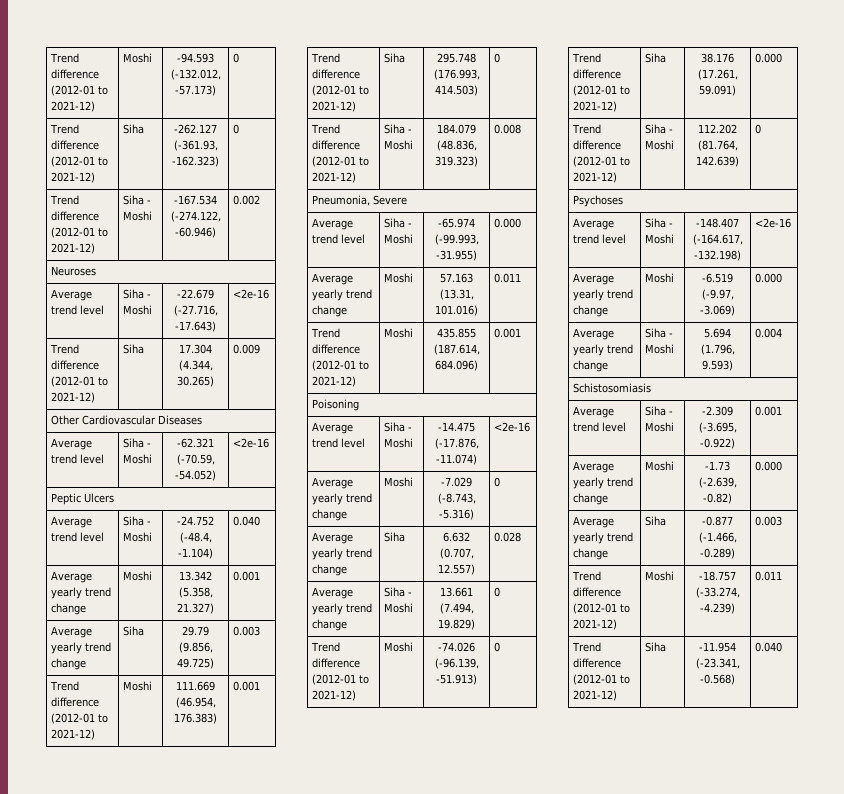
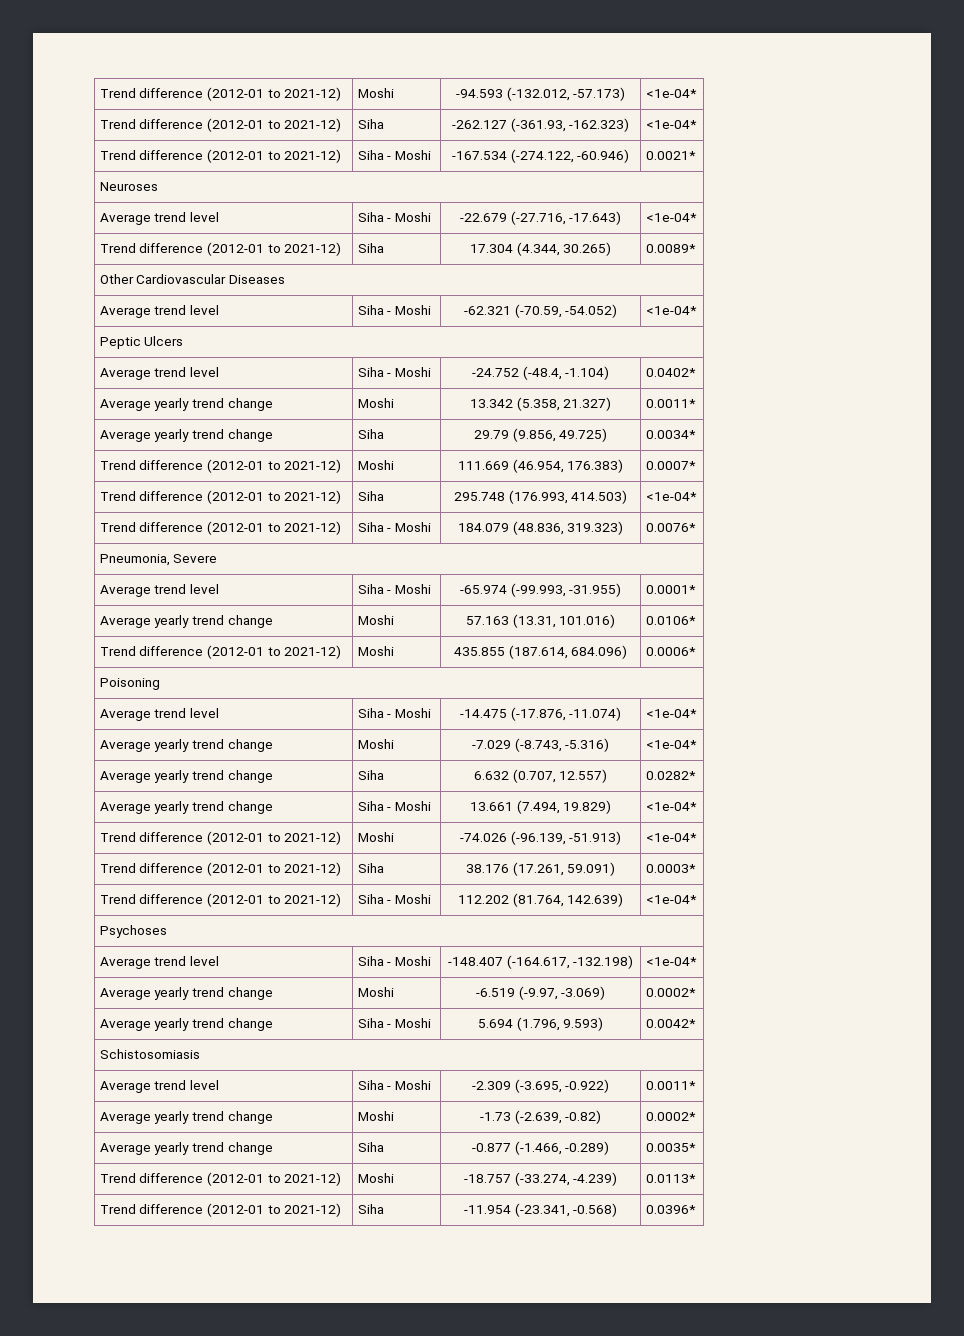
[232,53,239,63] 0 -> [645,89,697,98] <1e-04*
[232,124,239,134] 0 -> [645,120,697,129] <1e-04*
[232,195,260,205] 0.002 -> [645,151,696,160] 0.0021*
[232,289,269,299] <2e-16 -> [645,213,697,222] <1e-04*
[232,344,260,354] 0.009 -> [645,244,696,253] 0.0089*
[232,438,269,448] <2e-16 -> [645,306,697,315] <1e-04*
[232,516,260,526] 0.040 -> [645,368,696,377] 0.0402*
[232,571,260,581] 0.001 -> [645,399,696,408] 0.0011*
[232,626,260,636] 0.003 -> [645,430,696,439] 0.0034*
[232,681,260,691] 0.001 -> [645,461,696,470] 0.0007*
[493,53,500,63] 0 -> [645,492,697,501] <1e-04*
[493,124,521,134] 0.008 -> [645,523,696,532] 0.0076*
[493,218,521,228] 0.000 -> [645,585,696,594] 0.0001*
[493,273,521,283] 0.011 -> [645,616,696,625] 0.0106*
[493,328,521,338] 0.001 -> [645,647,696,656] 0.0006*
[493,422,530,432] <2e-16 -> [645,709,697,718] <1e-04*
[493,477,500,487] 0 -> [645,740,697,749] <1e-04*
[493,532,521,542] 0.028 -> [645,771,696,780] 0.0282*
[493,587,500,597] 0 -> [645,802,697,811] <1e-04*
[493,642,500,652] 0 -> [645,833,697,842] <1e-04*
[754,53,782,63] 0.000 -> [645,864,696,873] 0.0003*
[754,124,761,134] 0 -> [645,895,697,904] <1e-04*
[754,218,791,228] <2e-16 -> [645,957,697,966] <1e-04*
[754,273,782,283] 0.000 -> [645,988,696,997] 0.0002*
[754,328,782,338] 0.004 -> [645,1019,696,1028] 0.0042*
[754,406,782,416] 0.001 -> [645,1081,696,1090] 0.0011*
[754,461,782,471] 0.000 -> [645,1112,696,1121] 0.0002*
[754,516,782,526] 0.003 -> [645,1143,696,1152] 0.0035*
[754,571,782,581] 0.011 -> [645,1174,696,1183] 0.0113*
[754,642,782,652] 0.040 -> [645,1205,696,1214] 0.0396*

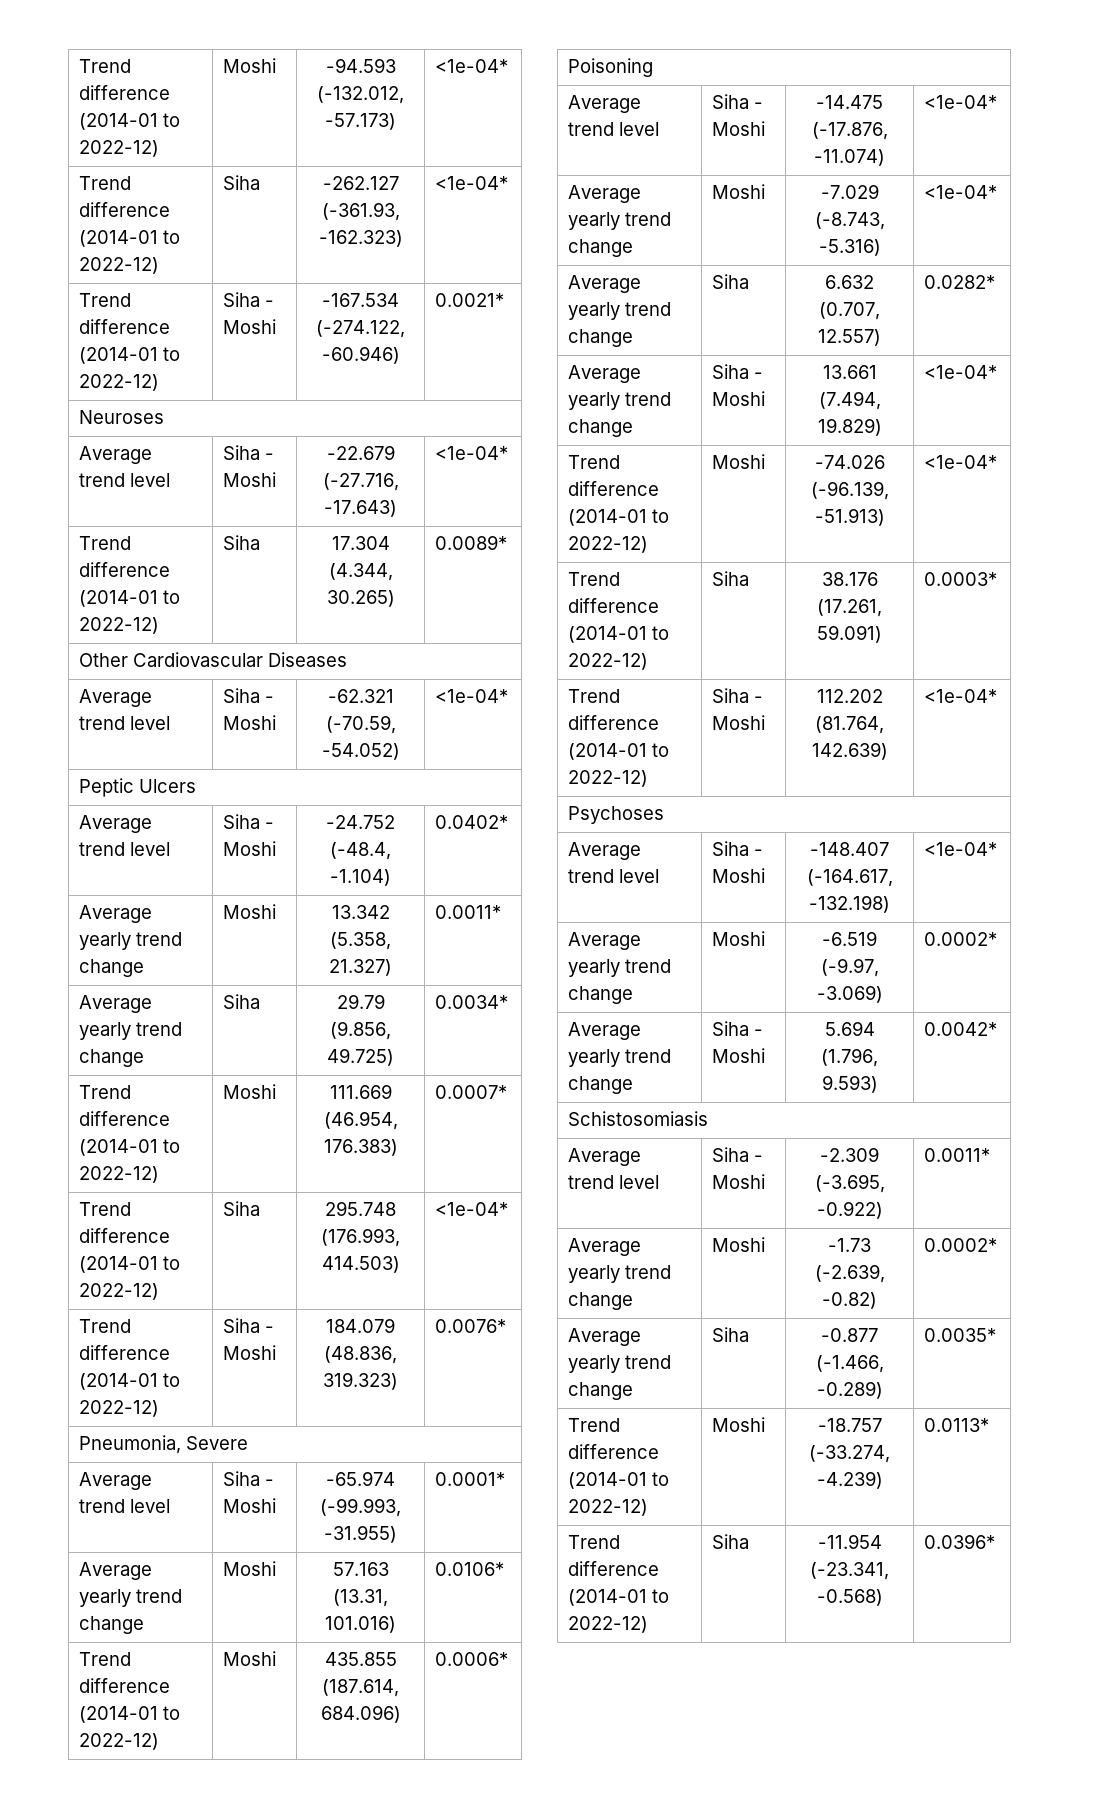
[99,87,342,101] Trend difference (2012-01 to 2021-12) -> [79,59,132,73] [79,85,171,100] [79,113,181,130] [79,140,160,157] Trend difference (2014-01 to 2022-12)
[207,118,342,132] (2012-01 to 2021-12) -> [79,230,181,247] [79,257,160,274] (2014-01 to 2022-12)
[207,149,342,163] (2012-01 to 2021-12) -> [79,347,181,364] [79,374,160,391] (2014-01 to 2022-12)
[207,242,342,256] (2012-01 to 2021-12) -> [79,590,181,607] [79,617,160,634] (2014-01 to 2022-12)
[207,459,342,473] (2012-01 to 2021-12) -> [79,1139,181,1156] [79,1166,160,1183] (2014-01 to 2022-12)
[207,490,342,504] (2012-01 to 2021-12) -> [79,1256,181,1273] [79,1283,160,1300] (2014-01 to 2022-12)
[207,521,342,535] (2012-01 to 2021-12) -> [79,1373,181,1390] [79,1400,160,1417] (2014-01 to 2022-12)
[207,645,342,659] (2012-01 to 2021-12) -> [79,1706,181,1723] [79,1733,160,1750] (2014-01 to 2022-12)
[207,831,342,845] (2012-01 to 2021-12) -> [568,509,670,526] [568,536,649,553] (2014-01 to 2022-12)
[207,862,342,876] (2012-01 to 2021-12) -> [568,626,670,643] [568,653,649,670] (2014-01 to 2022-12)
[207,893,342,907] (2012-01 to 2021-12) -> [568,743,670,760] [568,770,649,787] (2014-01 to 2022-12)
[207,1172,342,1186] (2012-01 to 2021-12) -> [568,1472,670,1489] [568,1499,649,1516] (2014-01 to 2022-12)
[207,1203,342,1217] (2012-01 to 2021-12) -> [568,1589,670,1606] [568,1616,649,1633] (2014-01 to 2022-12)

